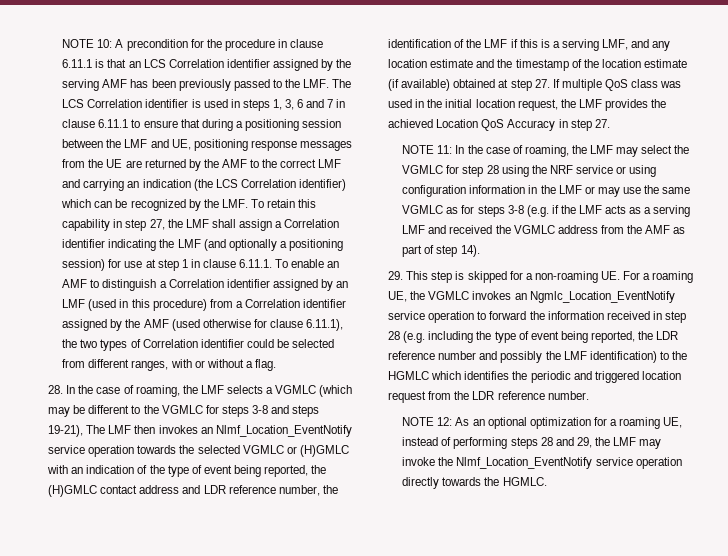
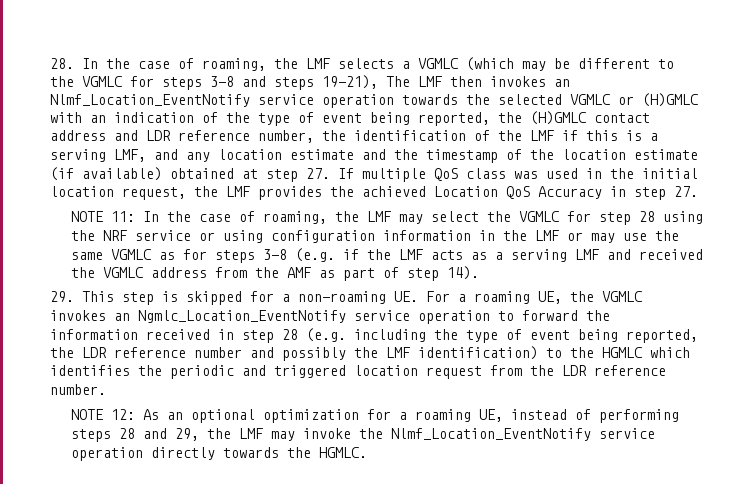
[62,39,324,51] [62,59,352,71] [62,79,352,91] [62,99,346,111] [62,119,342,131] [62,139,352,151] [62,159,342,171] [62,179,346,191] [61,199,317,211] [62,219,340,231] [62,239,343,251] [62,259,340,271] [62,279,349,291] [62,299,347,311] [62,319,344,331] [62,339,335,351] [62,359,276,371] NOTE 10: A precondition for the procedure in clause 6.11.1 is that an LCS Correlation identifier assigned by the serving AMF has been previously passed to the LMF. The LCS Correlation identifier is used in steps 1, 3, 6 and 7 in clause 6.11.1 to ensure that during a positioning session between the LMF and UE, positioning response messages from the UE are returned by the AMF to the correct LMF and carrying an indication (the LCS Correlation identifier) which can be recognized by the LMF. To retain this capability in step 27, the LMF shall assign a Correlation identifier indicating the LMF (and optionally a positioning session) for use at step 1 in clause 6.11.1. To enable an AMF to distinguish a Correlation identifier assigned by an LMF (used in this procedure) from a Correlation identifier assigned by the AMF (used otherwise for clause 6.11.1), the two types of Correlation identifier could be selected from different ranges, with or without a flag. // -> (50, 63) none

